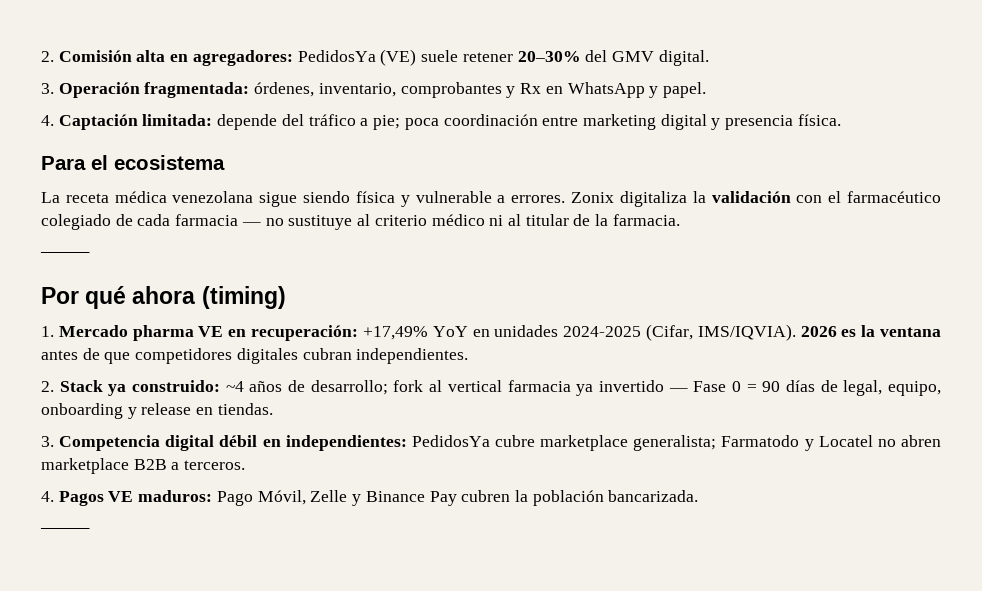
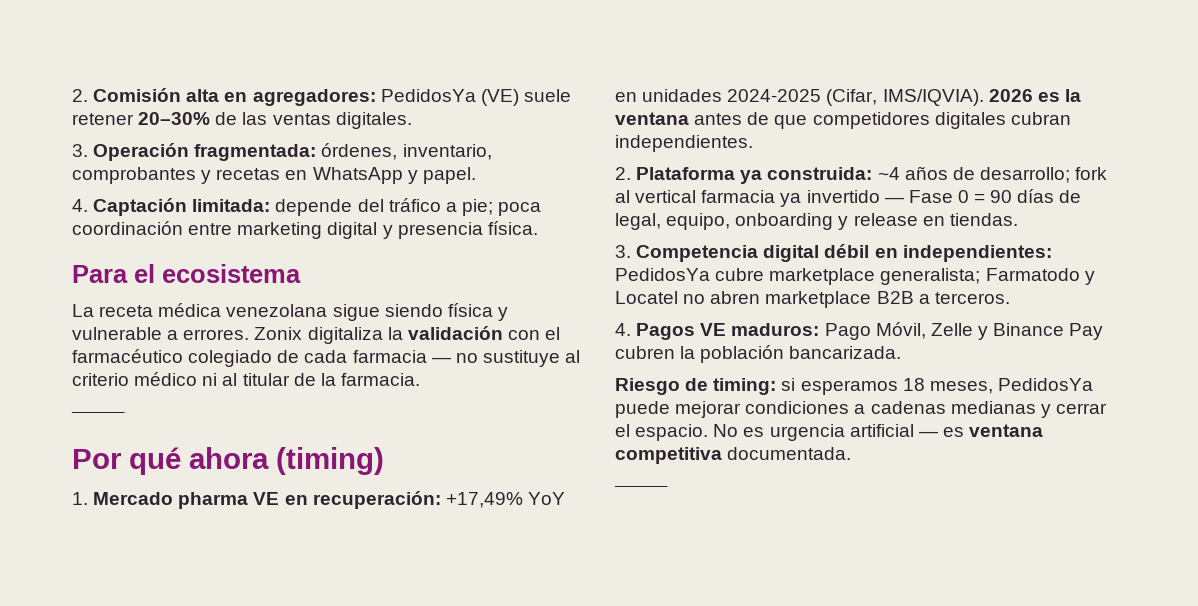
[585,50,709,66] del GMV digital. -> [215,112,412,129] de las ventas digitales.
[520,83,542,94] Rx -> [216,168,281,180] recetas
[59,380,221,396] Stack ya construido: -> [636,167,873,184] Plataforma ya construida:
(699, 496) none -> [615,378,1093,395] [615,401,1107,418] [615,424,1044,441] [615,447,852,464] // Riesgo de timing: si esperamos 18 meses, PedidosYa puede mejorar condiciones a cadenas medianas y cerrar el espacio. No es urgencia artificial — es ventana competitiva documentada.

